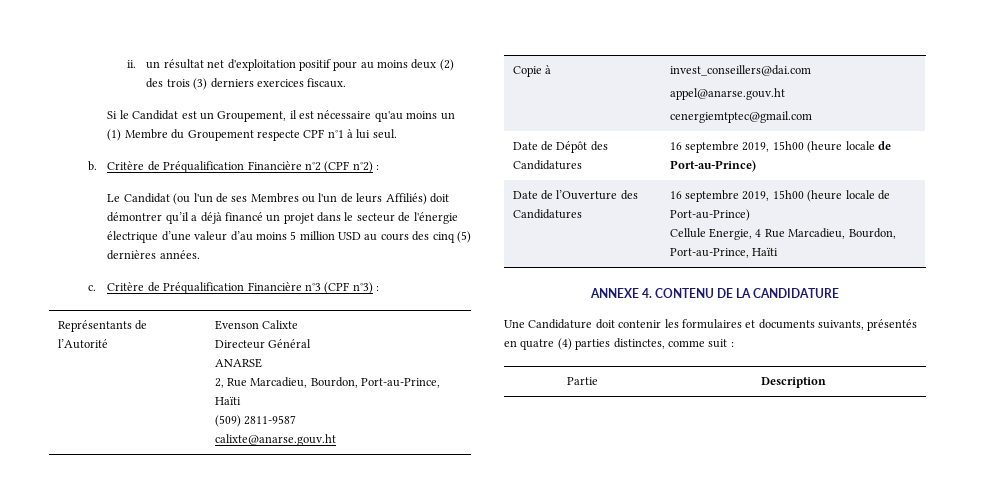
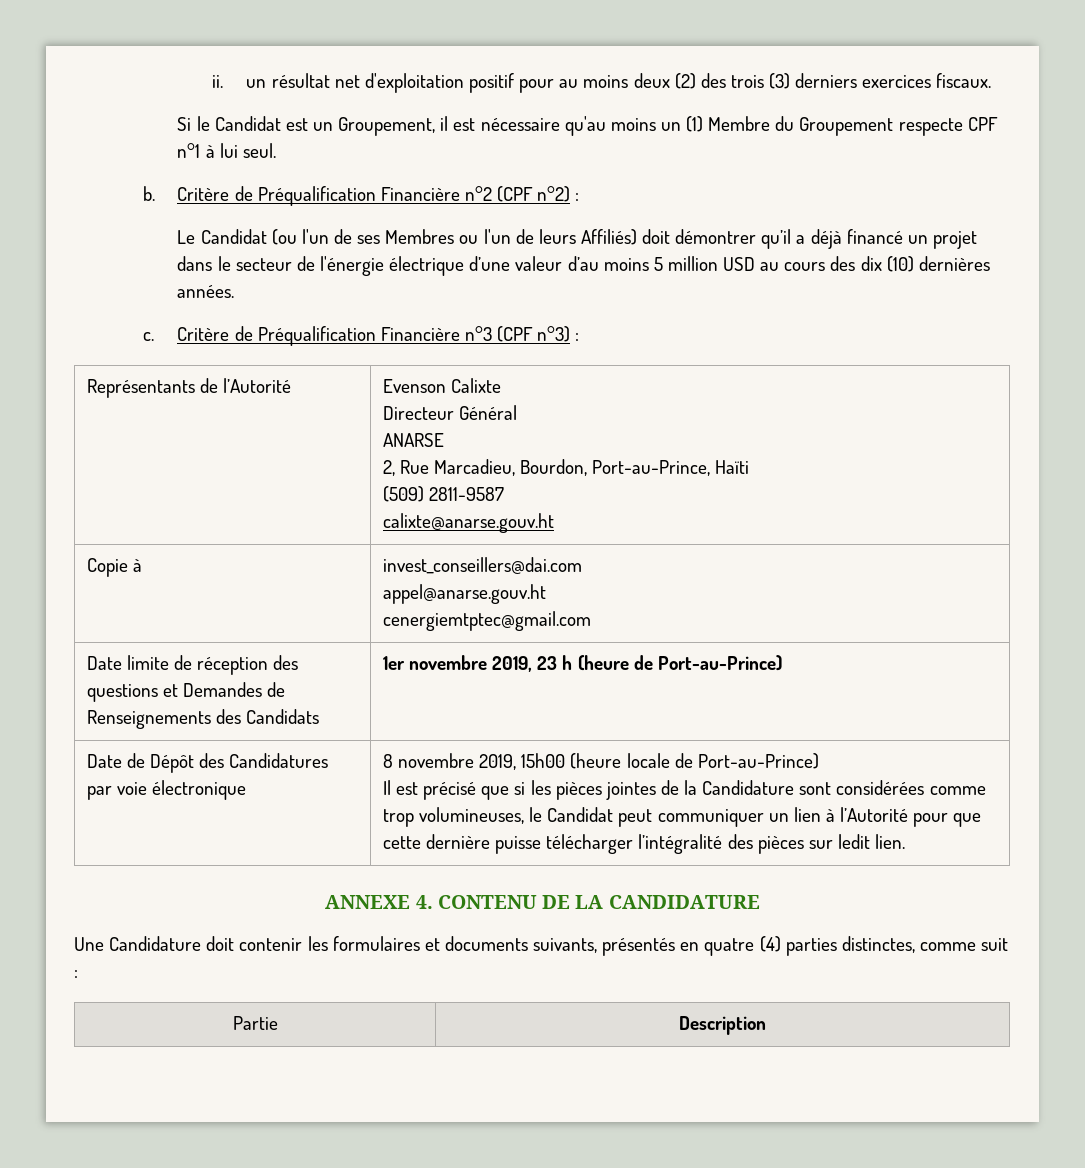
[432,231,471,243] cinq (5) -> [860,256,914,272] dix (10)
[541,141,608,153] [512,160,582,170] [669,141,875,153] de Dépôt des Candidatures | 16 septembre 2019, 15h00 (heure locale -> [126,655,299,675] [86,682,286,702] [86,709,320,729] [382,655,629,672] limite de réception des questions et Demandes de Renseignements des Candidats | 1er novembre 2019, 23 h (heure
[556,190,638,200] [512,209,582,219] [669,190,890,202] [669,209,750,221] [669,228,896,240] [669,247,779,258] l’Ouverture des Candidatures | 16 septembre 2019, 15h00 (heure locale de Port-au-Prince) // Cellule Energie, 4 Rue Marcadieu, Bourdon, Port-au-Prince, Haïti -> [150,753,329,773] [86,780,247,800] [382,753,819,770] [382,780,986,800] [382,807,982,827] [382,834,906,854] Dépôt des Candidatures par voie électronique | 8 novembre 2019, 15h00 (heure locale de Port-au-Prince) // Il est précisé que si les pièces jointes de la Candidature sont considérées comme trop volumineuses, le Candidat peut communiquer un lien à l’Autorité pour que cette dernière puisse télécharger l’intégralité des pièces sur ledit lien.

